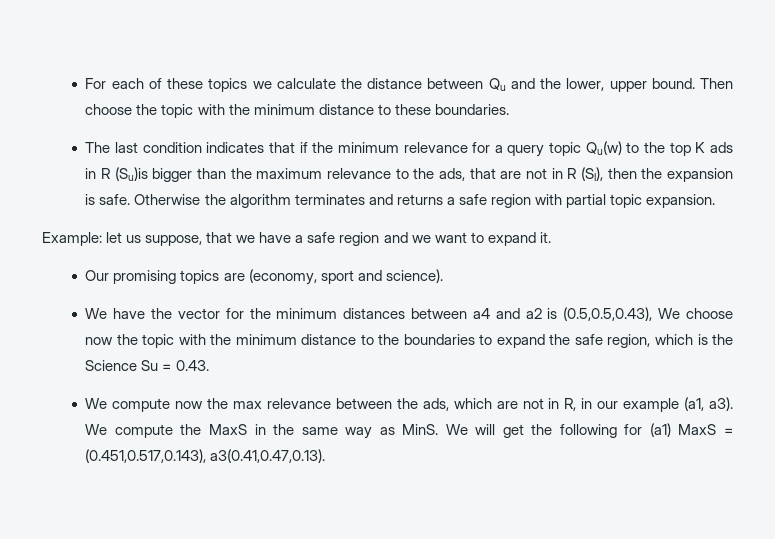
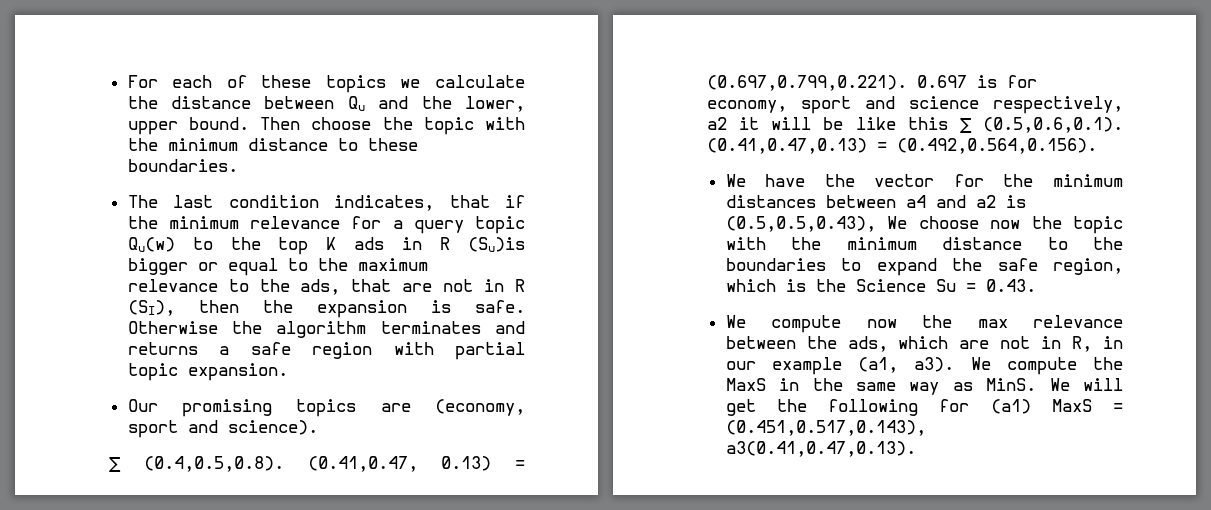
[206,142,265,153] indicates -> [334,195,435,211] indicates,
[197,168,227,179] than -> [197,258,308,276] or equal to
[42,232,551,246] // Example: let us suppose, that we have a safe region and we want to expand it. -> (288, 372) none
(443, 276) none -> [109,456,525,472] [707,75,1038,91] [707,96,1123,114] [707,117,1123,133] [707,138,1098,154] // ∑ (0.4,0.5,0.8). (0.41,0.47, 0.13) = (0.697,0.799,0.221). 0.697 is for economy, sport and science respectively, a2 it will be like this ∑ (0.5,0.6,0.1). (0.41,0.47,0.13) = (0.492,0.564,0.156).

